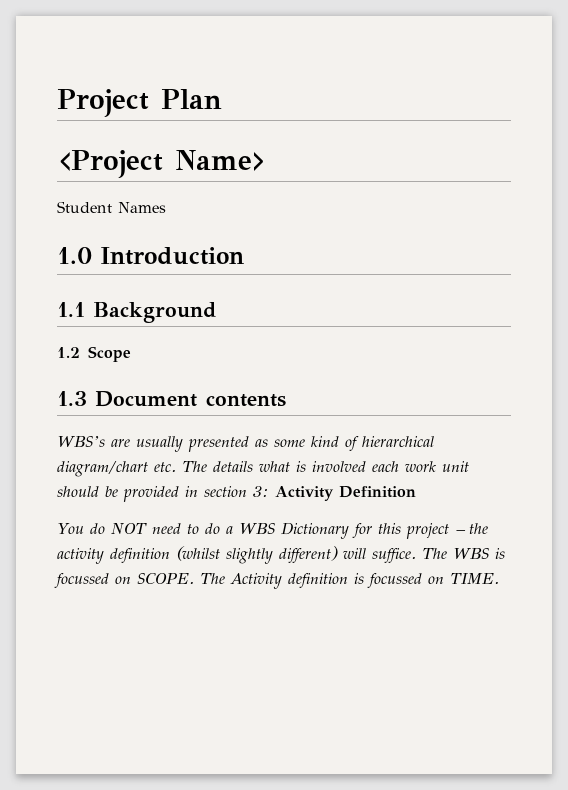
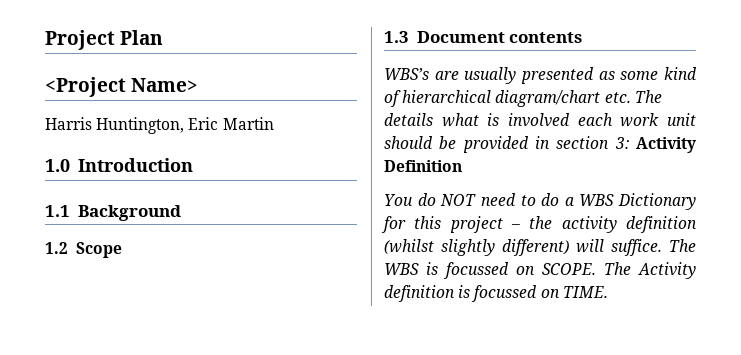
[57,201,166,213] Student Names -> [45,117,274,134] Harris Huntington, Eric Martin

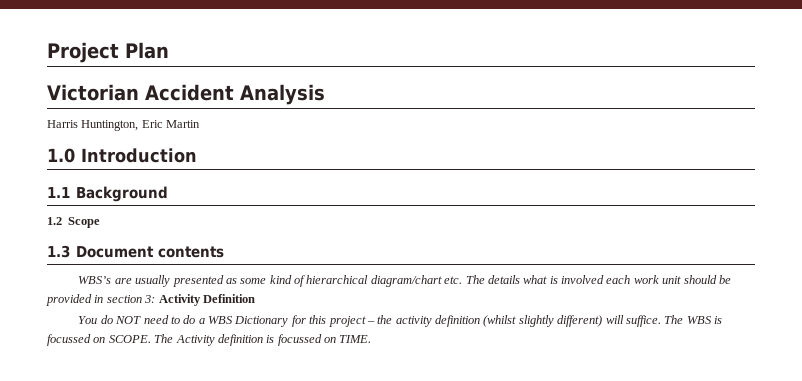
[45,77,199,97] <Project Name> -> [47,84,325,105] Victorian Accident Analysis

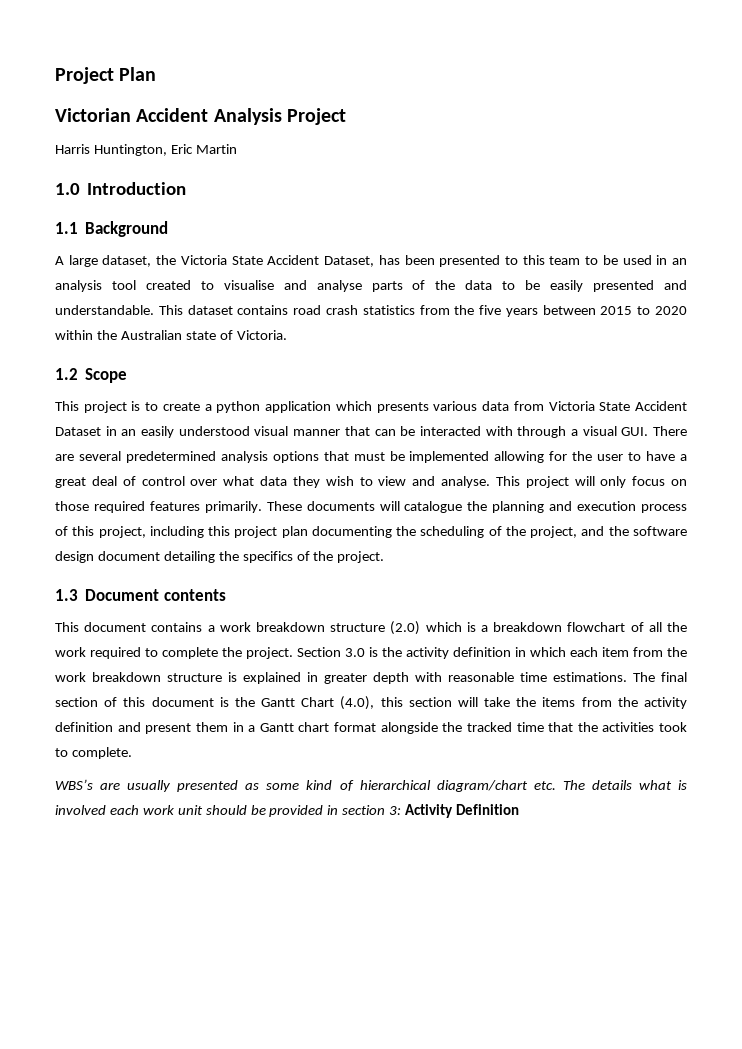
(325, 94) none -> [286,108,346,125] Project
[47,217,101,228] [47,245,225,258] 1.2 Scope // 1.3 Document contents -> [55,255,687,267] [55,280,687,292] [55,305,688,317] [55,330,287,340] [55,368,128,383] [55,401,688,413] [55,426,687,438] [55,451,687,463] [55,476,687,488] [55,501,687,513] [55,526,687,538] [55,551,385,563] [55,589,226,601] [55,621,688,635] [55,647,687,659] [55,672,687,684] [55,696,687,710] [55,722,687,734] [55,747,132,759] A large dataset, the Victoria State Accident Dataset, has been presented to this team to be used in an analysis tool created to visualise and analyse parts of the data to be easily presented and understandable. This dataset contains road crash statistics from the five years between 2015 to 2020 within the Australian state of Victoria. // 1.2 Scope // This project is to create a python application which presents various data from Victoria State Accident Dataset in an easily understood visual manner that can be interacted with through a visual GUI. There are several predetermined analysis options that must be implemented allowing for the user to have a great deal of control over what data they wish to view and analyse. This project will only focus on those required features primarily. These documents will catalogue the planning and execution process of this project, including this project plan documenting the scheduling of the project, and the software design document detailing the specifics of the project. // 1.3 Document contents // This document contains a work breakdown structure (2.0) which is a breakdown flowchart of all the work required to complete the project. Section 3.0 is the activity definition in which each item from the work breakdown structure is explained in greater depth with reasonable time estimations. The final section of this document is the Gantt Chart (4.0), this section will take the items from the activity definition and present them in a Gantt chart format alongside the tracked time that the activities took to complete.
[78,315,723,327] [47,334,372,346] // You do NOT need to do a WBS Dictionary for this project – the activity definition (whilst slightly different) will suffice. The WBS is focussed on SCOPE. The Activity definition is focussed on TIME. -> (520, 809) none

